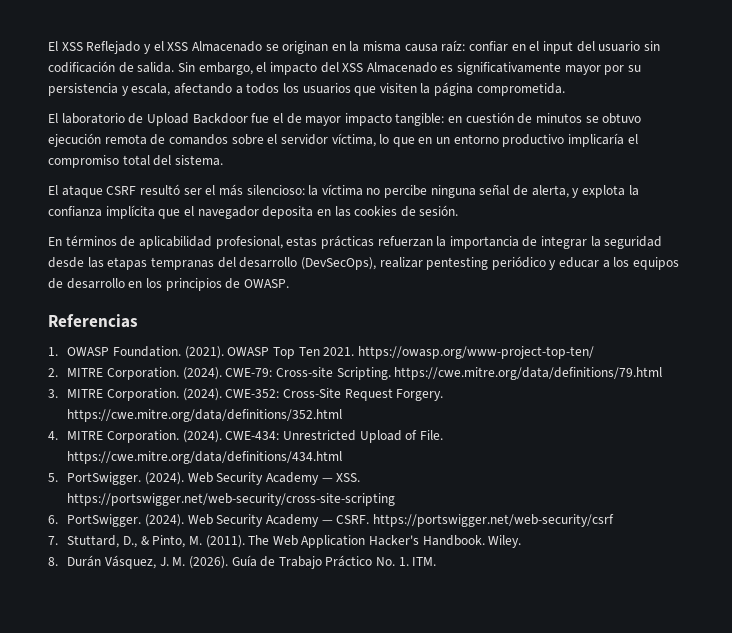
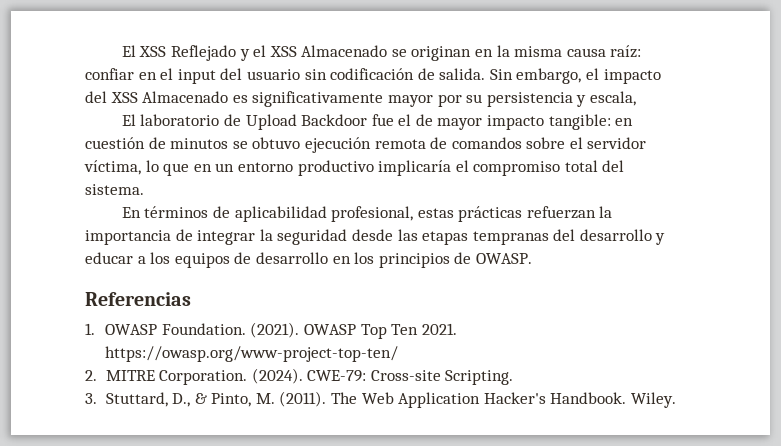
[173,82,565,96] afectando a todos los usuarios que visiten la página comprometida. -> (636, 98) none
[48,184,639,198] [48,205,459,219] // El ataque CSRF resultó ser el más silencioso: la víctima no percibe ninguna señal de alerta, y explota la confianza implícita que el navegador deposita en las cookies de sesión. -> (144, 189) none
[300,256,546,270] (DevSecOps), realizar pentesting periódico -> (652, 235) none
[394,367,663,380] [48,388,444,401] [67,409,343,422] [48,430,443,443] [67,451,343,464] [48,472,361,485] [67,493,396,506] [48,514,614,527] [48,536,58,545] https://cwe.mitre.org/data/definitions/79.html // 3. MITRE Corporation. (2024). CWE-352: Cross-Site Request Forgery. https://cwe.mitre.org/data/definitions/352.html // 4. MITRE Corporation. (2024). CWE-434: Unrestricted Upload of File. https://cwe.mitre.org/data/definitions/434.html // 5. PortSwigger. (2024). Web Security Academy — XSS. https://portswigger.net/web-security/cross-site-scripting // 6. PortSwigger. (2024). Web Security Academy — CSRF. https://portswigger.net/web-security/csrf // 7. -> [85,393,97,404] // 3.
[48,555,437,569] // 8. Durán Vásquez, J. M. (2026). Guía de Trabajo Práctico No. 1. ITM. -> (676, 400) none

